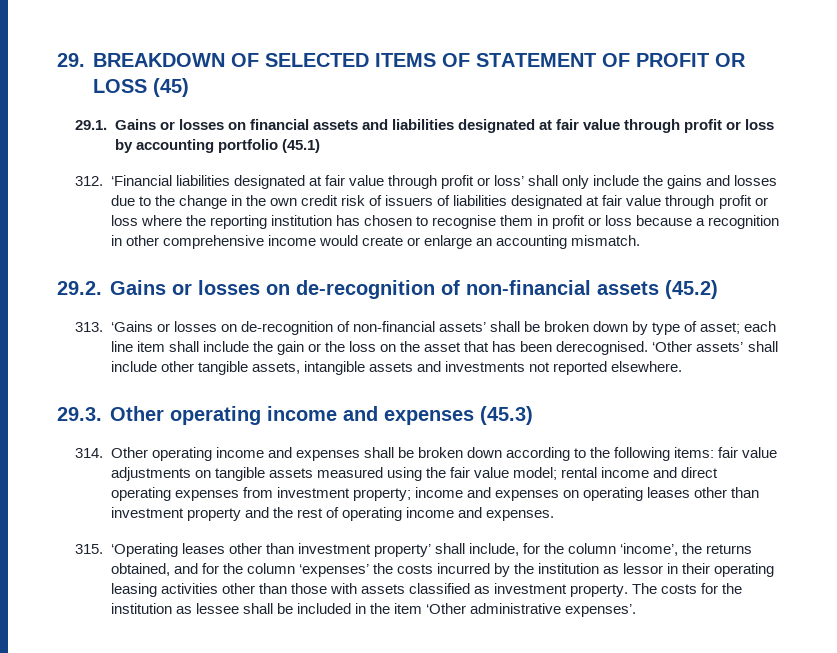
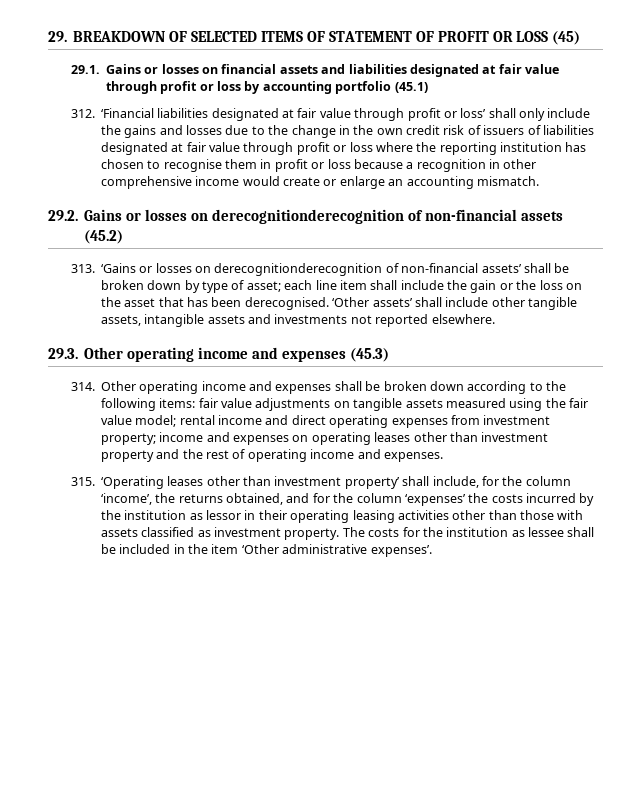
[295,280,435,299] de-recognition -> [211,209,404,224] derecognitionderecognition
[240,321,333,335] de-recognition -> [214,263,383,276] derecognitionderecognition

